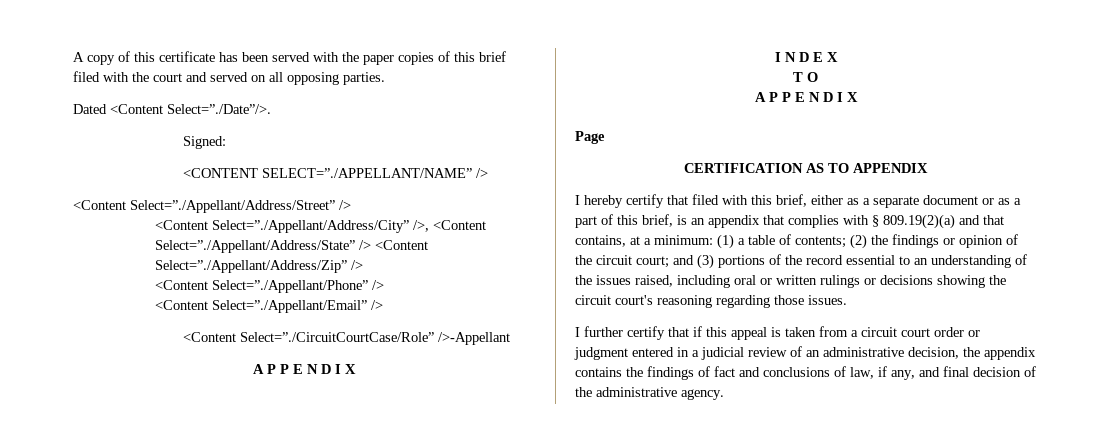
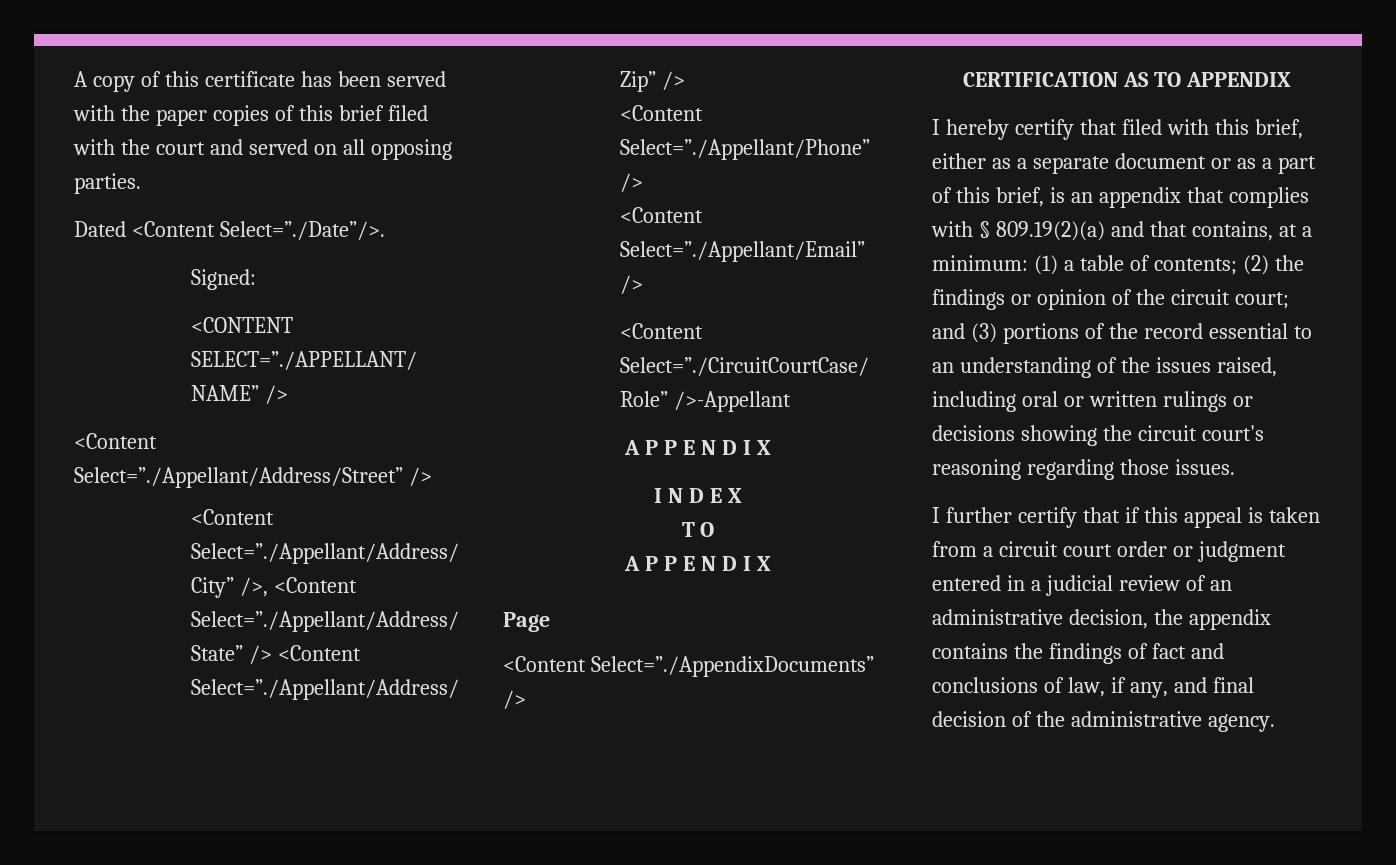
(605, 137) none -> [503,656,874,677] [503,690,526,709] // <Content Select=”./AppendixDocuments” />

